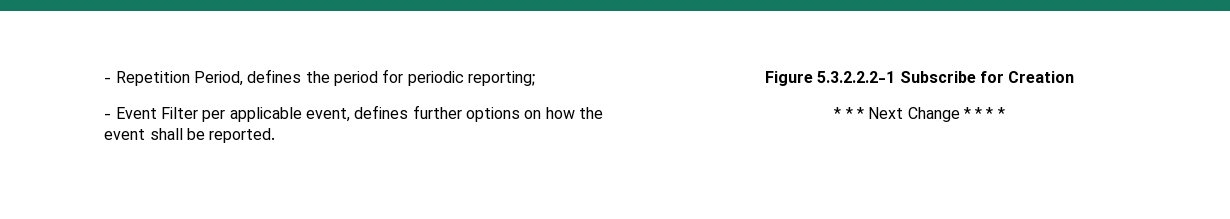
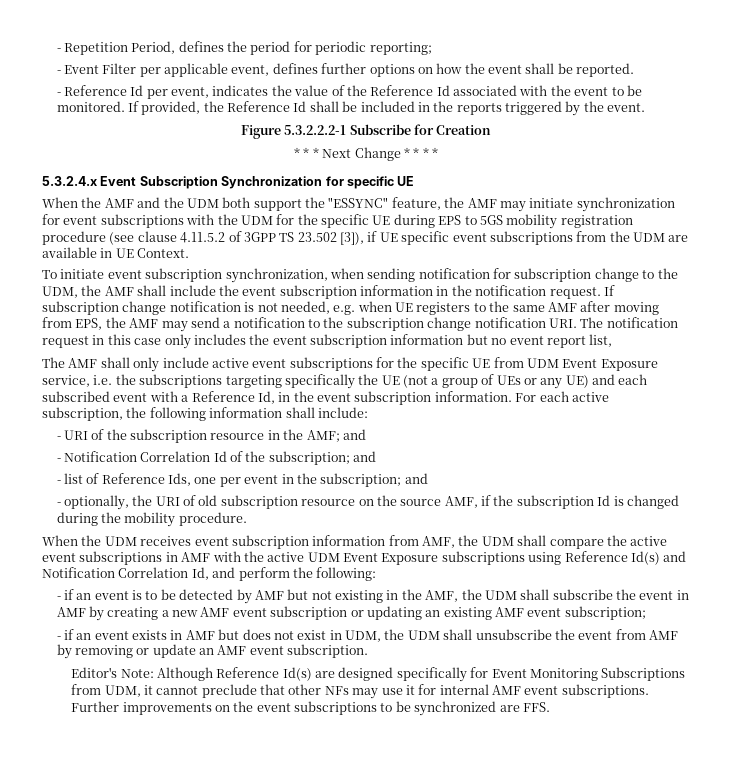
(276, 135) none -> [56,85,642,99] [56,101,646,116] // - Reference Id per event, indicates the value of the Reference Id associated with the event to be monitored. If provided, the Reference Id shall be included in the reports triggered by the event.
(1005, 113) none -> [42,176,415,189] [42,197,675,212] [42,214,633,229] [42,231,689,245] [42,247,190,258] [42,268,678,283] [42,285,615,299] [42,301,659,315] [42,317,678,332] [42,334,613,349] [42,357,658,372] [42,374,648,389] [42,391,609,405] [42,407,368,421] [56,429,366,443] [56,451,377,465] [56,473,428,487] [56,495,679,510] [56,512,247,527] [42,535,668,549] [42,551,687,565] [42,567,377,581] [56,589,689,604] [56,606,646,621] [56,629,679,642] [56,644,369,659] [71,667,686,682] [71,684,649,699] [71,701,550,716] // 5.3.2.4.x Event Subscription Synchronization for specific UE // When the AMF and the UDM both support the "ESSYNC" feature, the AMF may initiate synchronization for event subscriptions with the UDM for the specific UE during EPS to 5GS mobility registration procedure (see clause 4.11.5.2 of 3GPP TS 23.502 [3]), if UE specific event subscriptions from the UDM are available in UE Context. // To initiate event subscription synchronization, when sending notification for subscription change to the UDM, the AMF shall include the event subscription information in the notification request. If subscription change notification is not needed, e.g. when UE registers to the same AMF after moving from EPS, the AMF may send a notification to the subscription change notification URI. The notification request in this case only includes the event subscription information but no event report list, // The AMF shall only include active event subscriptions for the specific UE from UDM Event Exposure service, i.e. the subscriptions targeting specifically the UE (not a group of UEs or any UE) and each subscribed event with a Reference Id, in the event subscription information. For each active subscription, the following information shall include: // - URI of the subscription resource in the AMF; and // - Notification Correlation Id of the subscription; and // - list of Reference Ids, one per event in the subscription; and // - optionally, the URI of old subscription resource on the source AMF, if the subscription Id is changed during the mobility procedure. // When the UDM receives event subscription information from AMF, the UDM shall compare the active event subscriptions in AMF with the active UDM Event Exposure subscriptions using Reference Id(s) and Notification Correlation Id, and perform the following: // - if an event is to be detected by AMF but not existing in the AMF, the UDM shall subscribe the event in AMF by creating a new AMF event subscription or updating an existing AMF event subscription; // - if an event exists in AMF but does not exist in UDM, the UDM shall unsubscribe the event from AMF by removing or update an AMF event subscription. // Editor's Note: Although Reference Id(s) are designed specifically for Event Monitoring Subscriptions from UDM, it cannot preclude that other NFs may use it for internal AMF event subscriptions. Further improvements on the event subscriptions to be synchronized are FFS.

